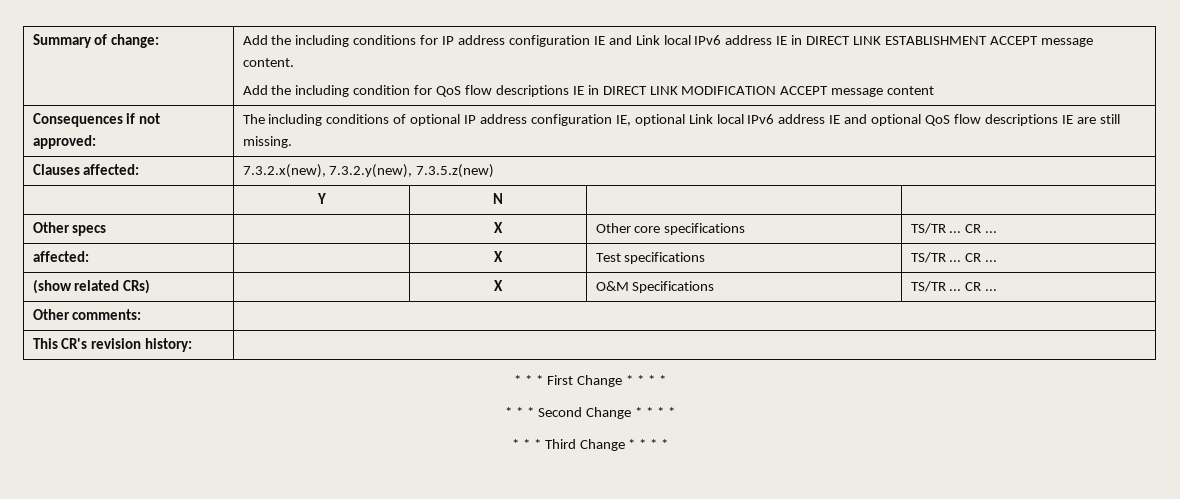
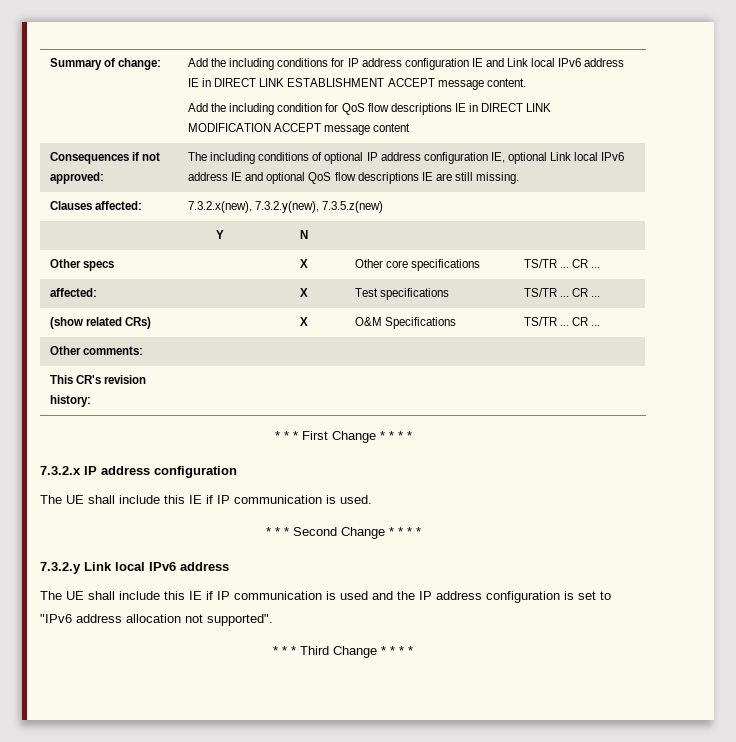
(666, 380) none -> [40,466,237,478] [40,495,372,504] // 7.3.2.x IP address configuration // The UE shall include this IE if IP communication is used.
(675, 412) none -> [40,562,229,574] [40,591,611,603] [40,614,273,626] // 7.3.2.y Link local IPv6 address // The UE shall include this IE if IP communication is used and the IP address configuration is set to "IPv6 address allocation not supported".

